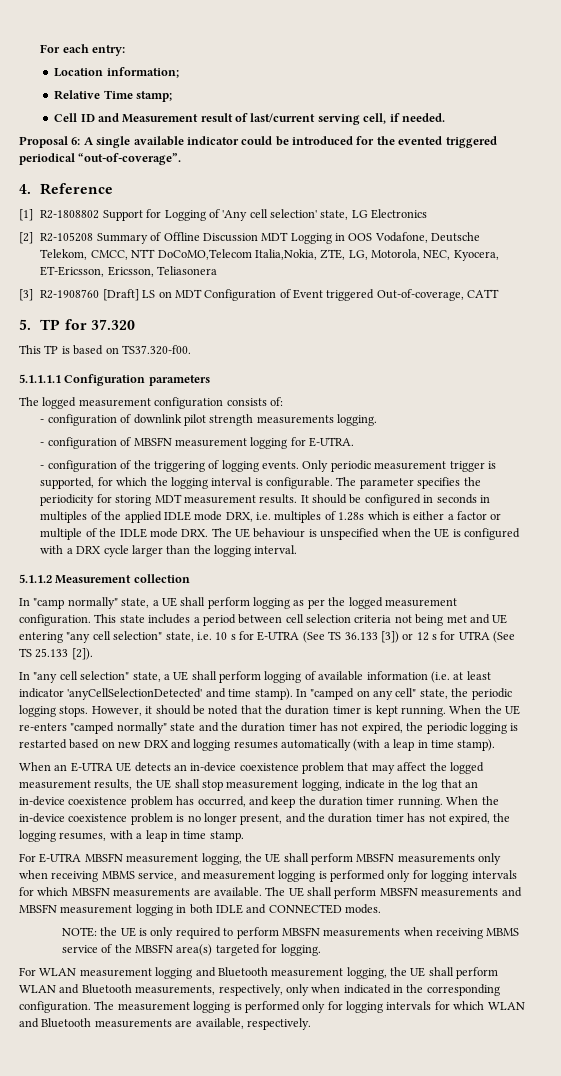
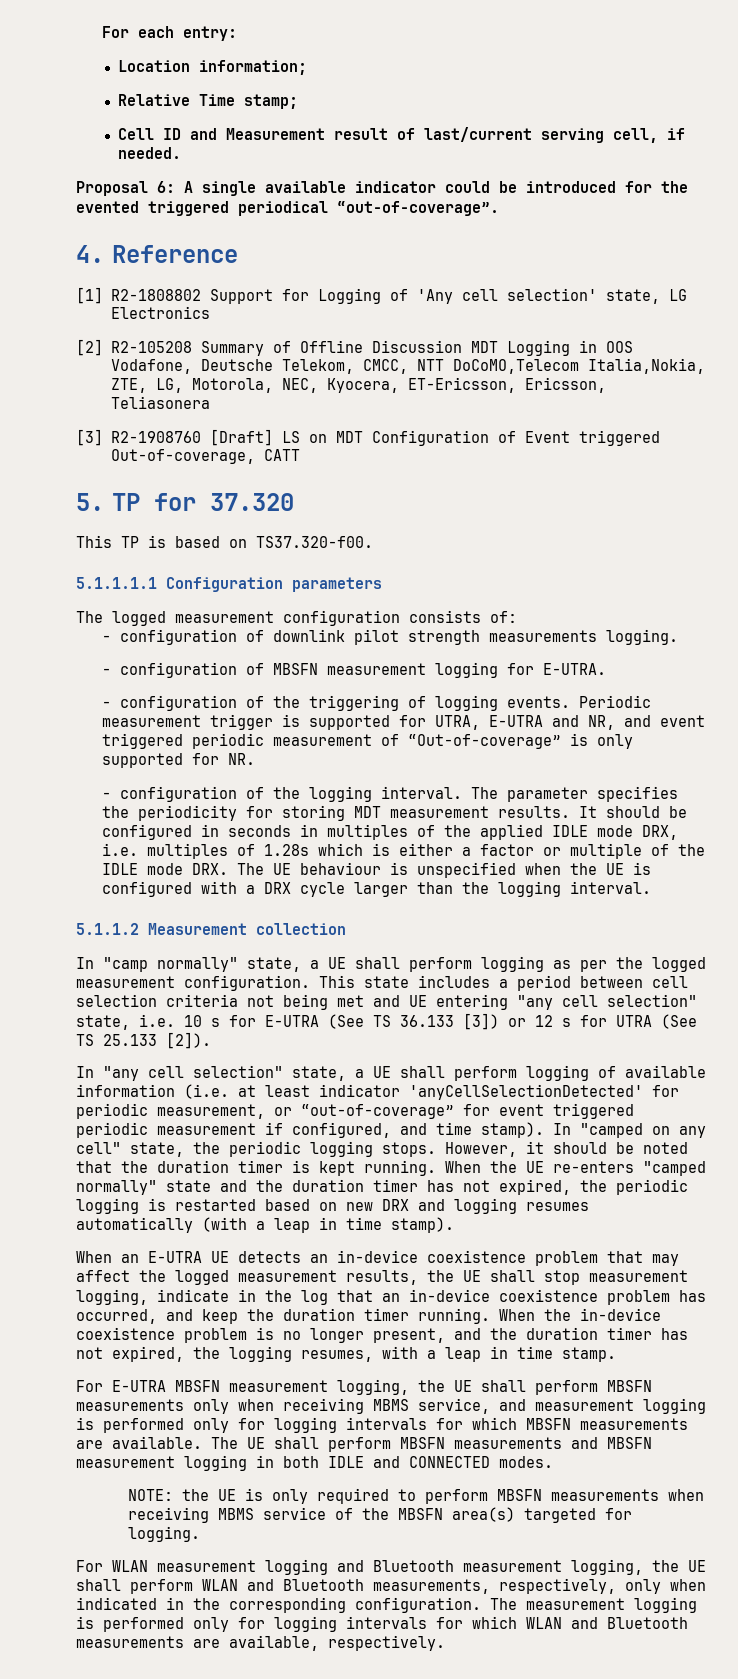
[302,460,371,472] Only periodic -> [578,695,651,708] Periodic
[40,477,334,489] supported, for which the logging interval is configurable. -> [308,715,705,730] [101,733,633,749] [101,753,255,768] [101,786,462,802] supported for UTRA, E-UTRA and NR, and event triggered periodic measurement of “Out-of-coverage” is only supported for NR. // - configuration of the logging interval.
(203, 694) none -> [652,1085,679,1097] [76,1103,634,1119] [76,1122,391,1138] for periodic measurement, or “out-of-coverage” for event triggered periodic measurement if configured,

